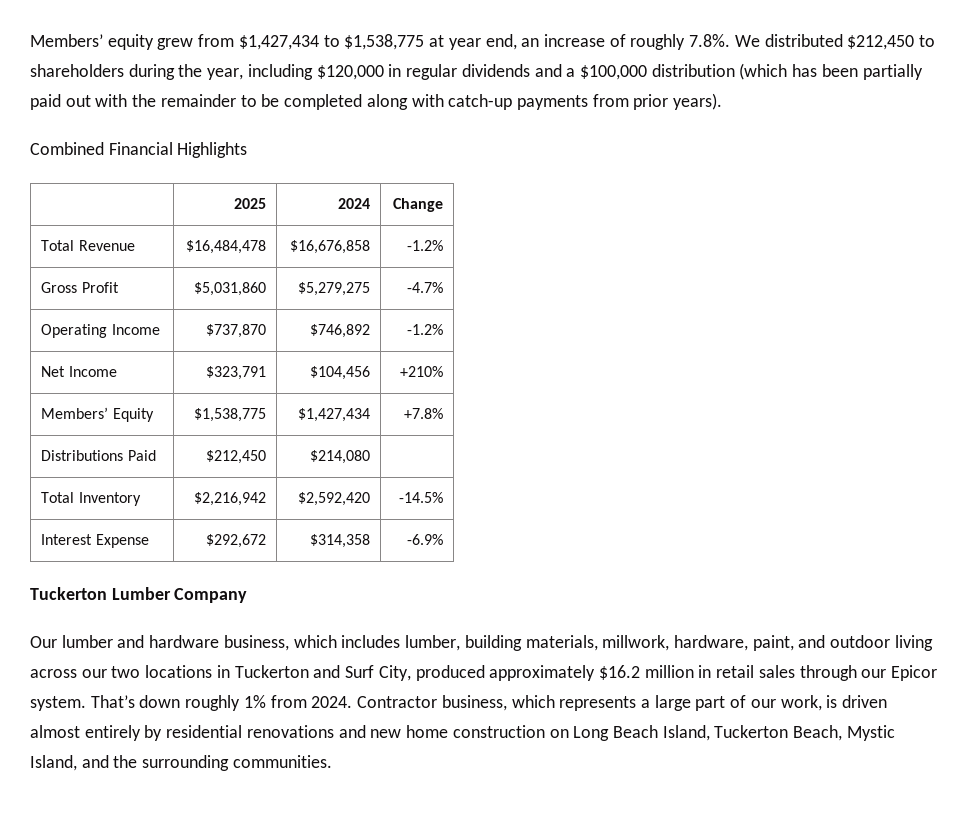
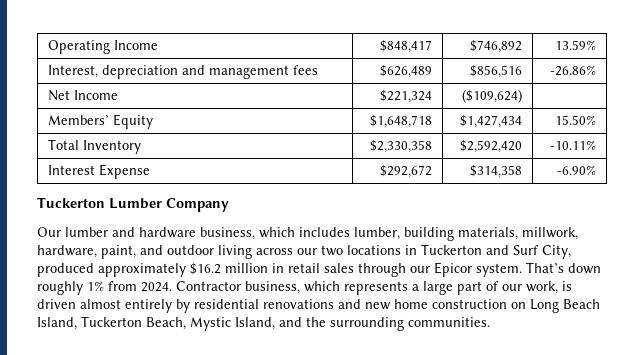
[30,34,936,50] [30,63,923,80] [30,93,723,110] [30,142,248,158] [233,198,266,209] [337,198,370,209] [392,198,443,212] [41,240,135,251] [185,240,266,254] [289,240,370,254] [406,240,443,251] [41,282,119,293] [193,282,266,296] [297,282,370,296] [406,282,443,293] Members’ equity grew from $1,427,434 to $1,538,775 at year end, an increase of roughly 7.8%. We distributed $212,450 to shareholders during the year, including $120,000 in regular dividends and a $100,000 distribution (which has been partially paid out with the remainder to be completed along with catch-up payments from prior years). // Combined Financial Highlights // | 2025 | 2024 | Change // Total Revenue | $16,484,478 | $16,676,858 | -1.2% // Gross Profit | $5,031,860 | $5,279,275 | -4.7% // -> (48, 47) none
[205,324,266,338] $737,870 -> [379,40,432,53] $848,417
[406,324,443,335] -1.2% -> [554,40,596,50] [48,65,319,79] [379,65,432,78] [469,65,522,78] [549,65,596,76] 13.59% // Interest, depreciation and management fees | $626,489 | $856,516 | -26.86%
[205,366,266,380] [309,366,370,380] [399,366,443,377] $323,791 | $104,456 | +210% -> [379,90,432,103] [461,89,522,103] $221,324 | ($109,624) |
[193,408,266,422] $1,538,775 -> [369,115,432,128] $1,648,718
[403,408,443,419] [41,450,156,461] [205,450,266,464] [309,450,370,464] +7.8% // Distributions Paid | $212,450 | $214,080 | -> [554,115,596,125] 15.50%
[193,492,266,506] $2,216,942 -> [369,140,432,153] $2,330,358
[398,492,443,503] -14.5% -> [549,140,596,150] -10.11%
[406,534,443,545] -6.9% -> [556,165,596,175] -6.90%

